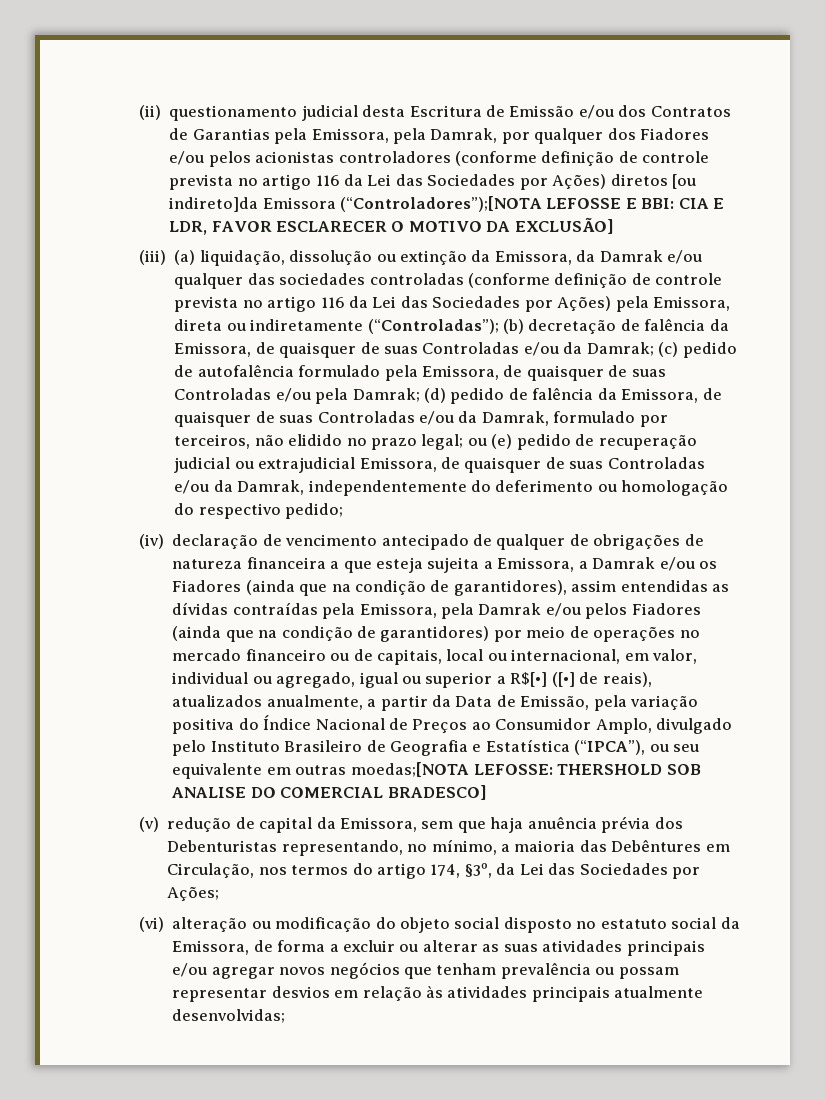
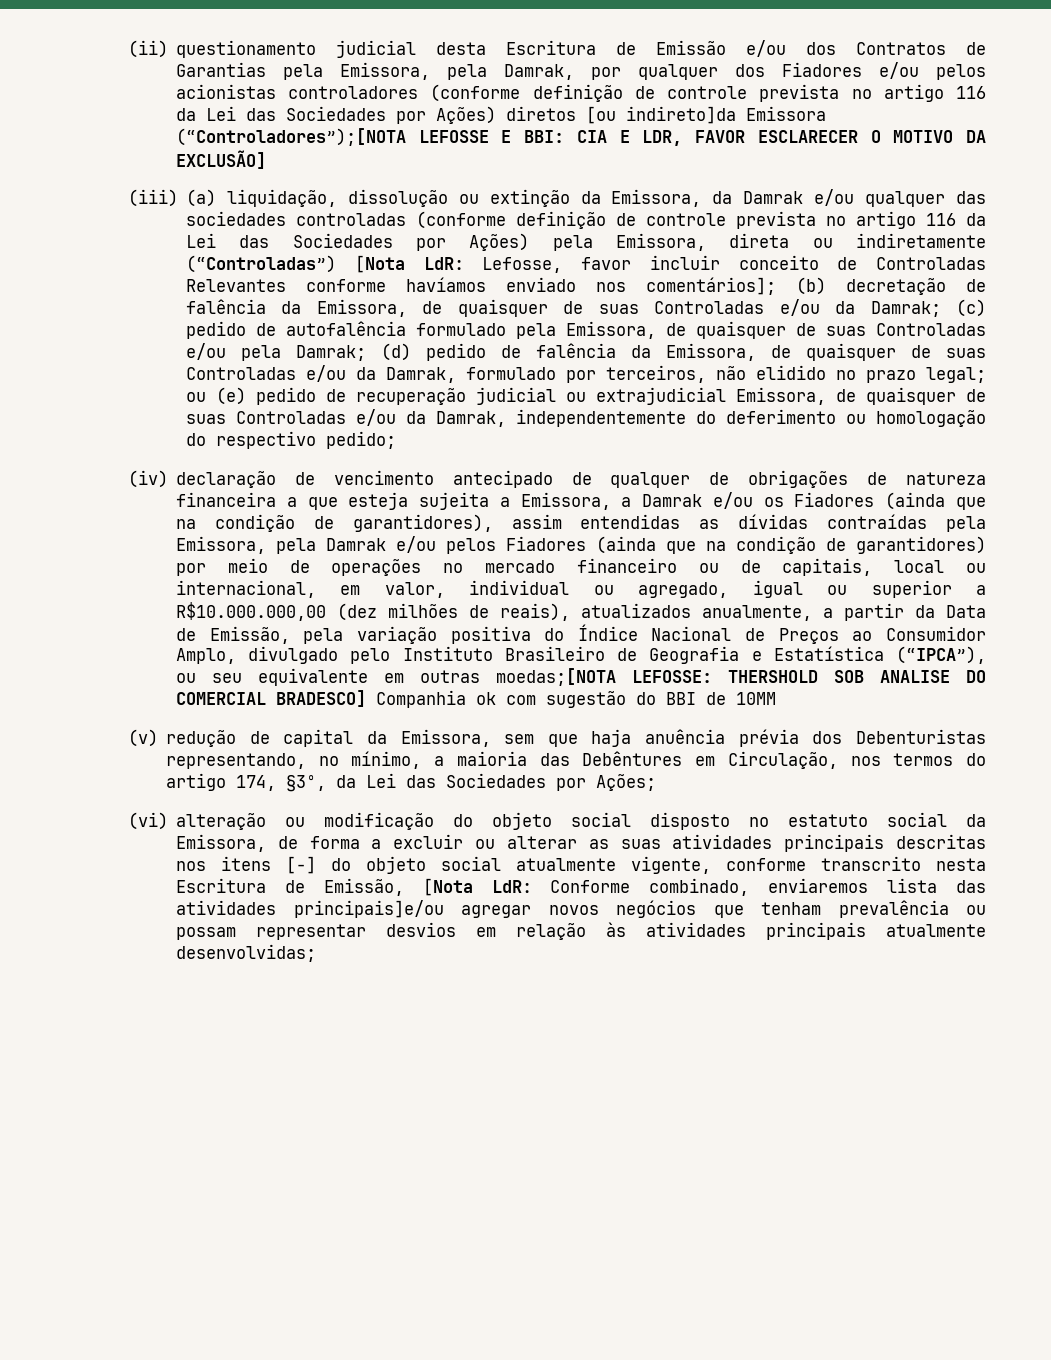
[367,319,499,334] (“Controladas”); -> [185,255,986,273] [185,277,776,295] (“Controladas”) [Nota LdR: Lefosse, favor incluir conceito de Controladas Relevantes conforme havíamos enviado nos comentários];
[510,672,575,687] R$[•] ([•] -> [175,602,458,621] R$10.000.000,00 (dez milhões
(487, 792) none -> [375,690,776,708] Companhia ok com sugestão do BBI de 10MM
[172,963,208,977] e/ou -> [895,834,986,849] [175,856,987,874] [175,878,986,896] [175,900,444,918] descritas nos itens [-] do objeto social atualmente vigente, conforme transcrito nesta Escritura de Emissão, [Nota LdR: Conforme combinado, enviaremos lista das atividades principais]e/ou

